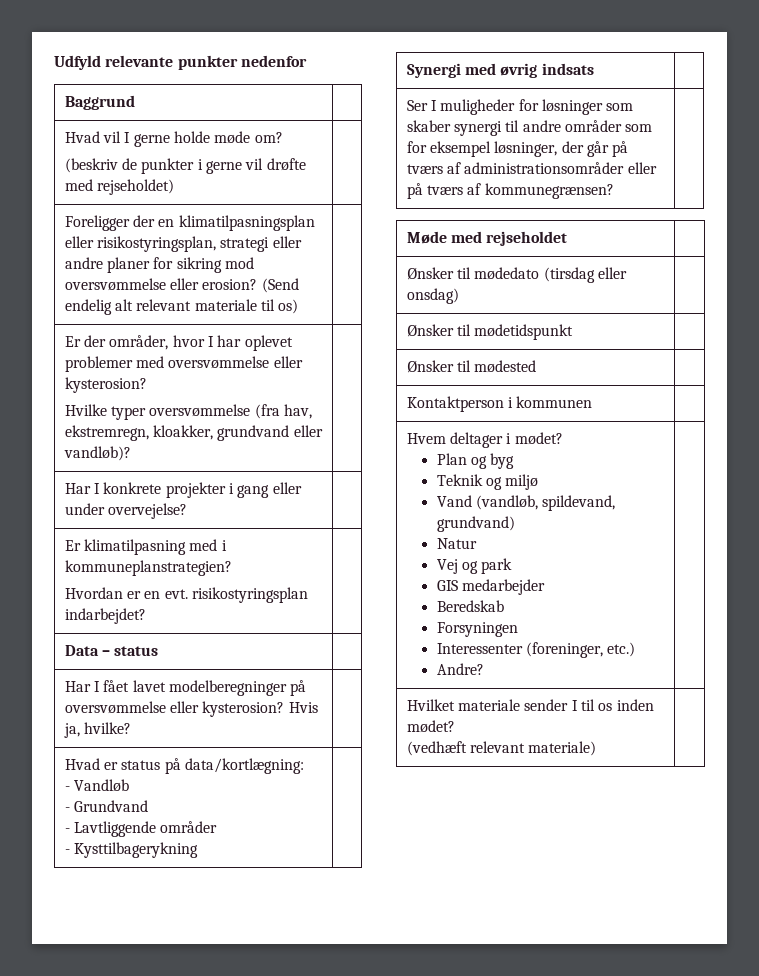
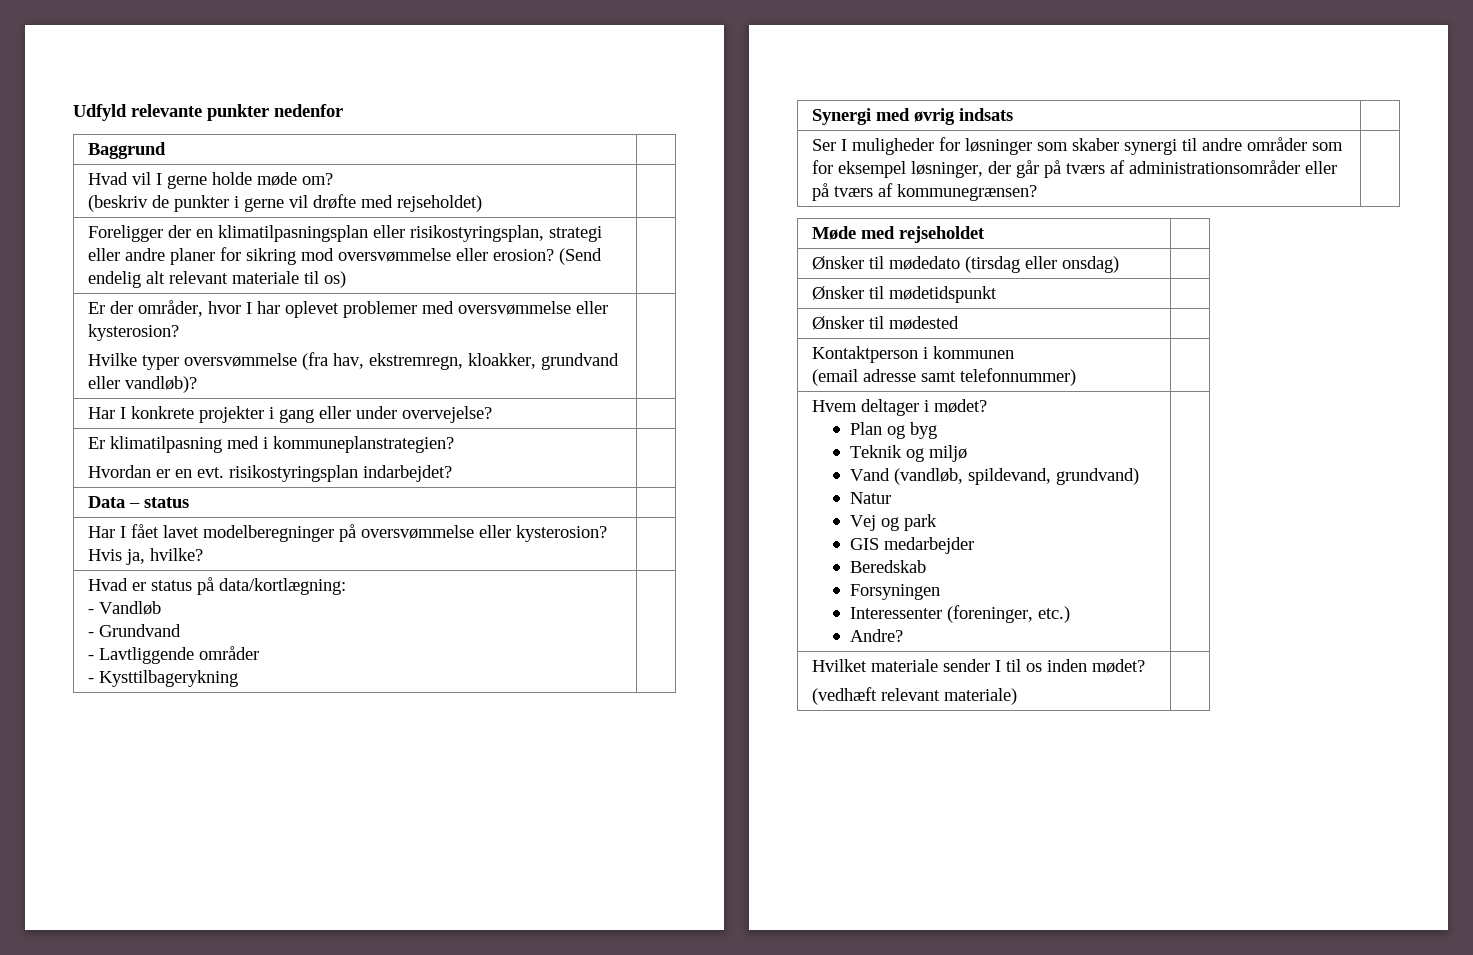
(593, 402) none -> [811,368,1076,386] // (email adresse samt telefonnummer)

